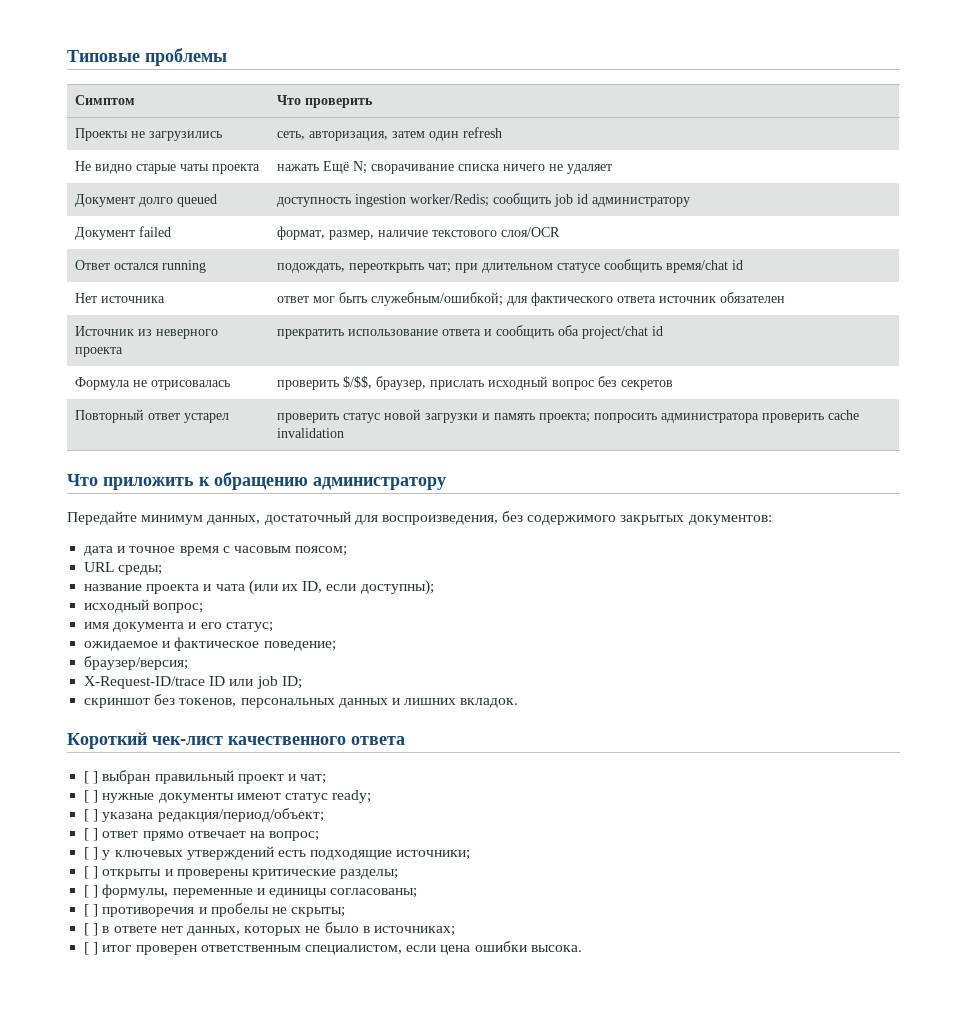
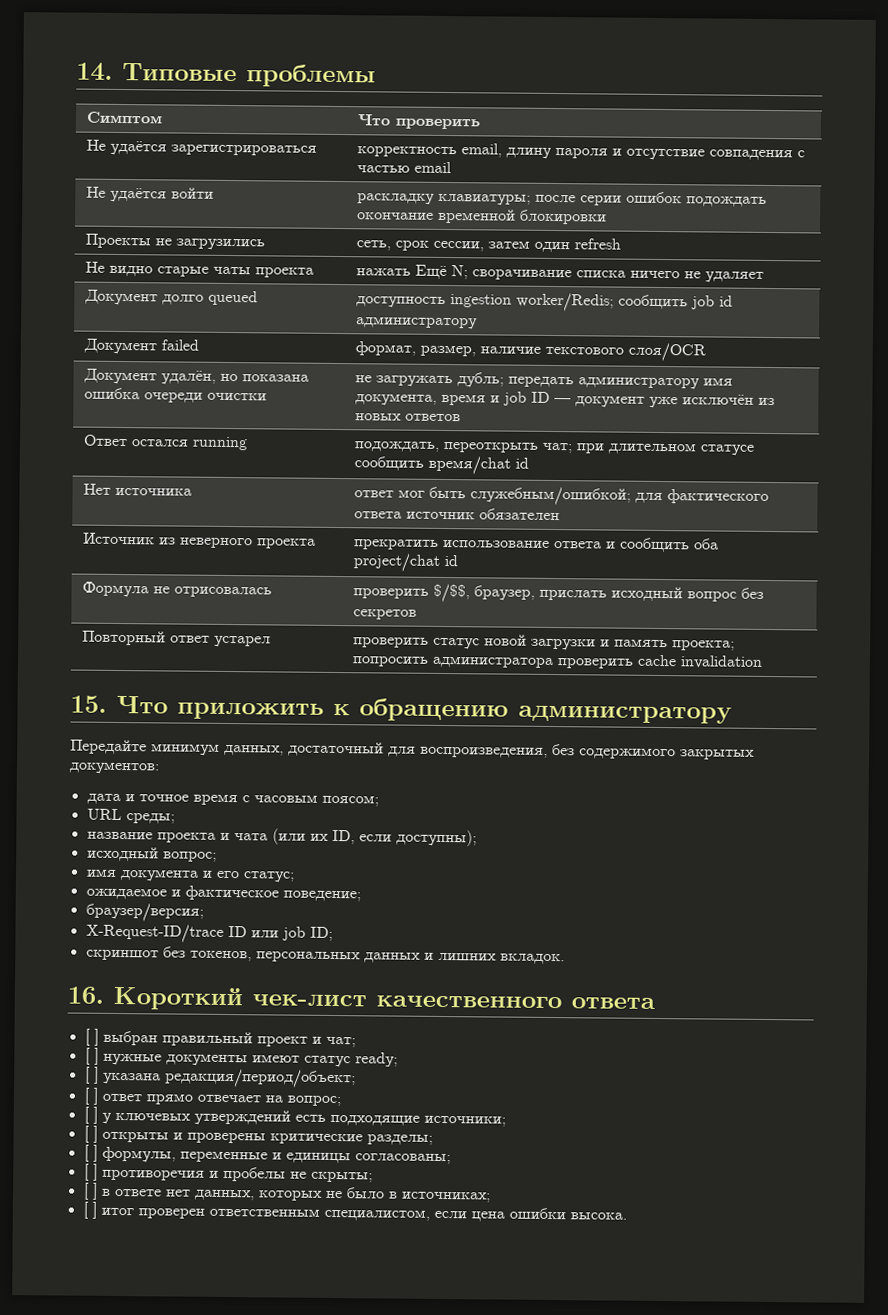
(67, 56) none -> [76,62,113,81] 14.
(373, 103) none -> [86,139,318,156] [357,143,806,161] [357,161,453,174] [86,186,215,203] [357,191,768,207] [357,208,608,225] // Не удаётся зарегистрироваться | корректность email, длину пароля и отсутствие совпадения с частью email // Не удаётся войти | раскладку клавиатуры; после серии ошибок подождать окончание временной блокировки
[308,131,388,141] авторизация, -> [395,240,485,252] срок сессии,
(560, 232) none -> [83,368,310,385] [84,387,268,403] [355,372,734,390] [355,391,776,409] [355,413,462,422] // Документ удалён, но показана ошибка очереди очистки | не загружать дубль; передать администратору имя документа, время и job ID — документ уже исключён из новых ответов
(344, 433) none -> [70,695,107,713] 15.
(519, 703) none -> [67,986,104,1004] 16.

